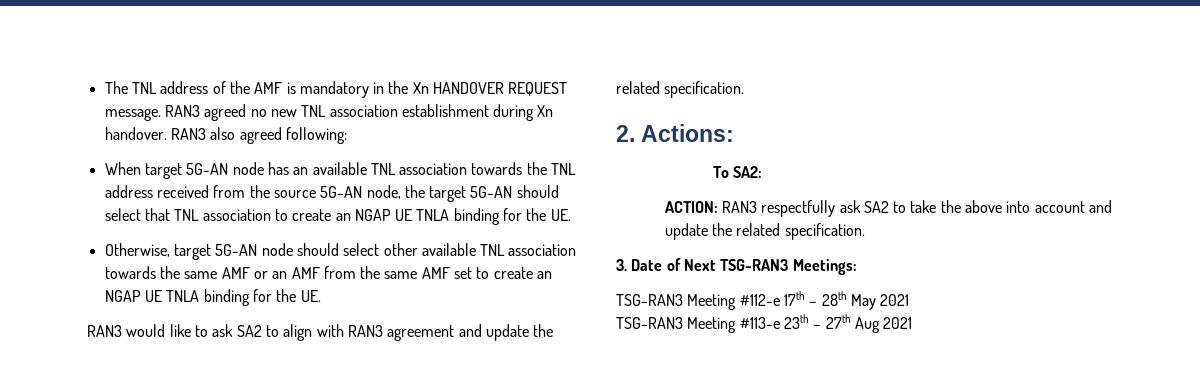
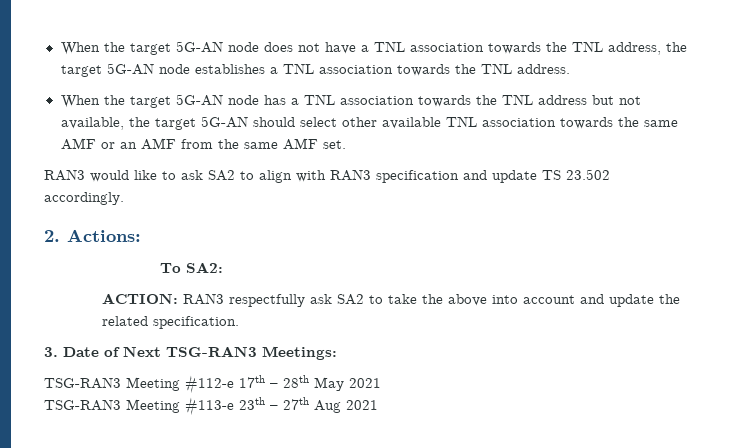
[104,81,568,98] [104,104,554,121] [104,127,347,144] [104,162,141,175] The TNL address of the AMF is mandatory in the Xn HANDOVER REQUEST message. RAN3 agreed no new TNL association establishment during Xn handover. RAN3 also agreed following: // When -> [60,41,687,55] [60,63,570,77] [60,95,125,108] When the target 5G-AN node does not have a TNL association towards the TNL address, the target 5G-AN node establishes a TNL association towards the TNL address. // When the
[293,162,367,175] an available -> [290,98,299,105] a
[156,185,401,199] received from the source 5G-AN node, -> [591,95,641,105] [60,117,124,130] but not available,
[144,208,571,225] [104,243,380,260] that TNL association to create an NGAP UE TNLA binding for the UE. // Otherwise, target 5G-AN node should select -> (337, 122) none
[454,267,553,279] [104,289,321,306] set to create an NGAP UE TNLA binding for the UE. -> [322,140,346,149] set.
[387,324,554,341] [616,81,745,98] agreement and update the related specification. -> [376,169,610,183] [44,192,124,205] specification and update TS 23.502 accordingly.

